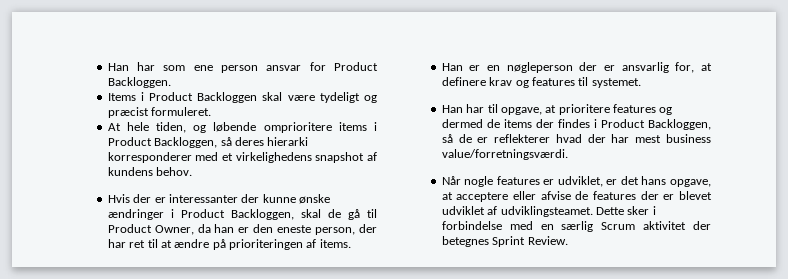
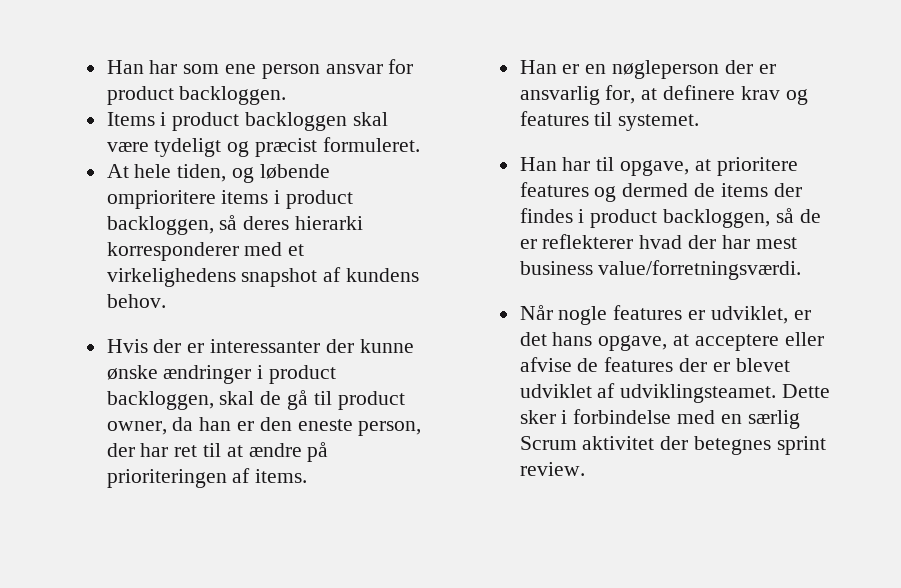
[334,62,378,71] [107,77,171,88] Product Backloggen. -> [106,86,287,105] product backloggen.
[149,92,258,103] Product Backloggen -> [172,112,347,131] product backloggen
[107,137,218,148] Product Backloggen, -> [285,190,353,209] [106,216,214,235] product backloggen,
[180,209,294,220] Product Backloggen, -> [268,365,336,384] [106,391,214,410] product backloggen,
[107,224,194,235] Product Owner, -> [337,391,405,410] [106,421,167,435] product owner,
[600,119,711,130] Product Backloggen, -> [590,209,770,228] product backloggen,
[492,236,568,247] Sprint Review. -> [776,436,826,455] [519,462,585,476] sprint review.

